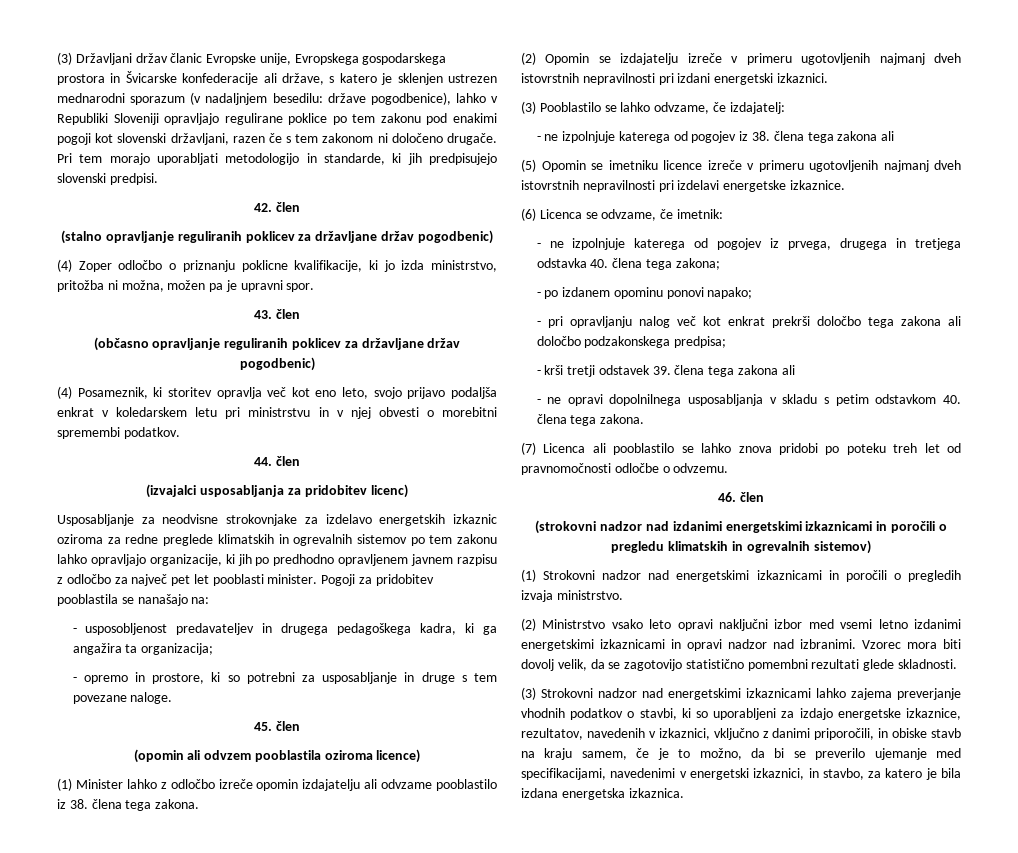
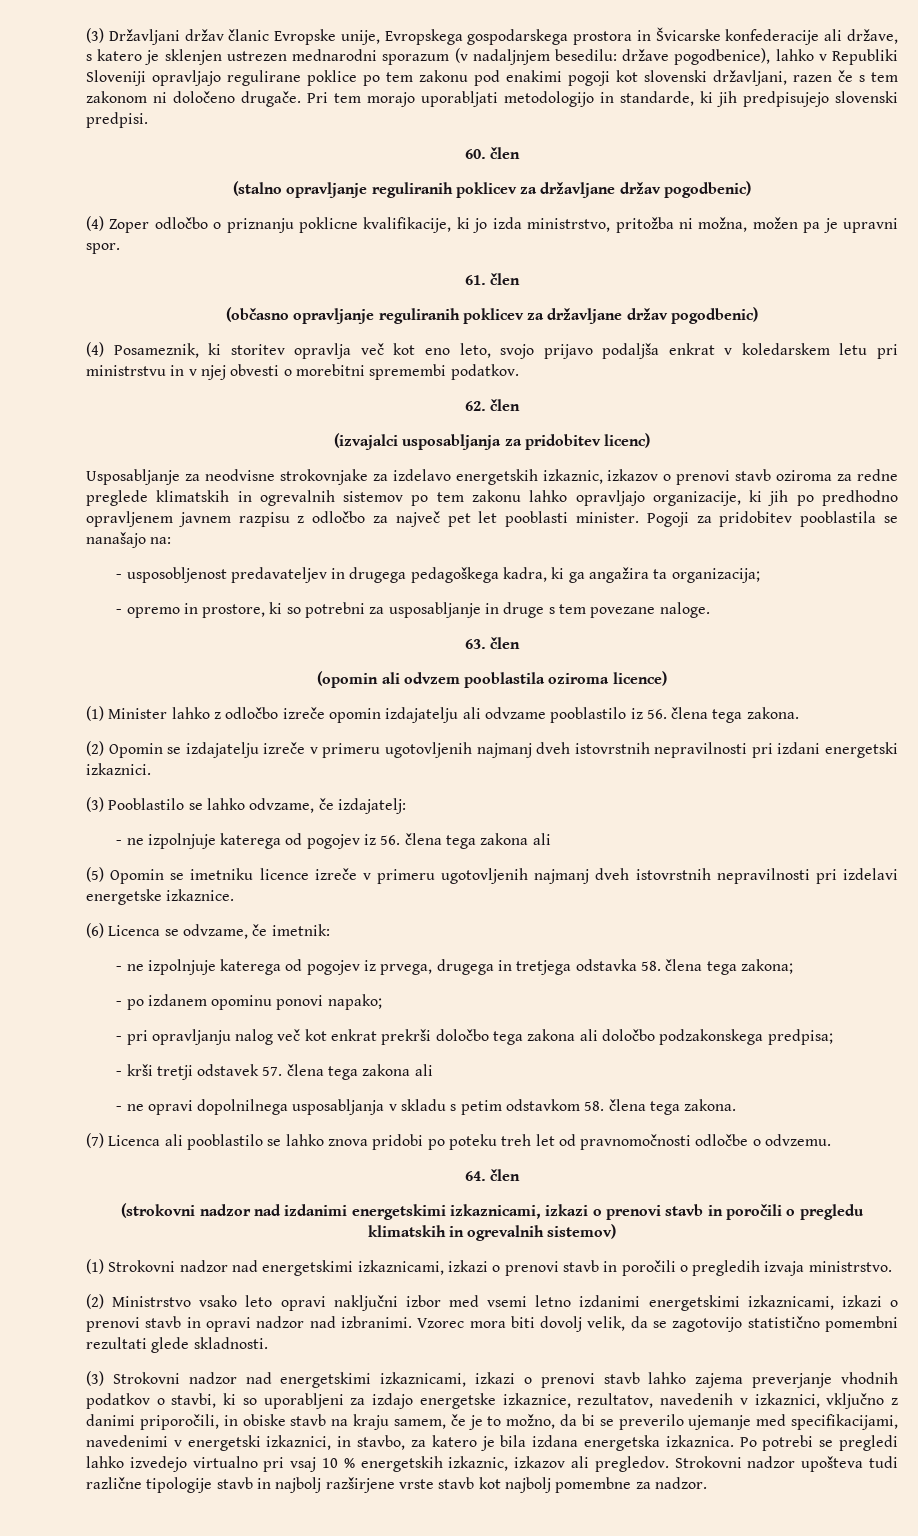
[254,203,273,212] 42. -> [464,149,486,159] 60.
[254,310,273,319] 43. -> [464,275,486,285] 61.
[254,457,273,466] 44. -> [464,401,486,411] 62.
[453,514,498,524] izkaznic -> [542,469,772,485] izkaznic, izkazov o prenovi stavb
[254,722,273,731] 45. -> [464,639,486,649] 63.
[69,799,88,809] 38. -> [646,709,667,719] 56.
[752,131,771,141] 38. -> [380,835,401,845] 56.
[590,259,609,268] 40. -> [641,961,662,971] 58.
[652,366,671,375] 39. -> [262,1066,283,1076] 57.
[943,395,961,404] 40. -> [584,1101,605,1111] 58.
[718,492,737,502] 46. -> [464,1171,486,1181] 64.
[805,521,873,531] izkaznicami -> [450,1204,704,1220] izkaznicami, izkazi o prenovi stavb
[756,570,822,580] izkaznicami -> [357,1260,599,1276] izkaznicami, izkazi o prenovi stavb
[600,639,665,649] izkaznicami -> [747,1295,898,1310] [86,1316,182,1332] izkaznicami, izkazi o prenovi stavb
[746,688,811,698] izkaznicami -> [380,1372,640,1388] izkaznicami, izkazi o prenovi stavb
(684, 793) none -> [739,1435,898,1451] [86,1456,898,1472] [86,1477,707,1493] Po potrebi se pregledi lahko izvedejo virtualno pri vsaj 10 % energetskih izkaznic, izkazov ali pregledov. Strokovni nadzor upošteva tudi različne tipologije stavb in najbolj razširjene vrste stavb kot najbolj pomembne za nadzor.

